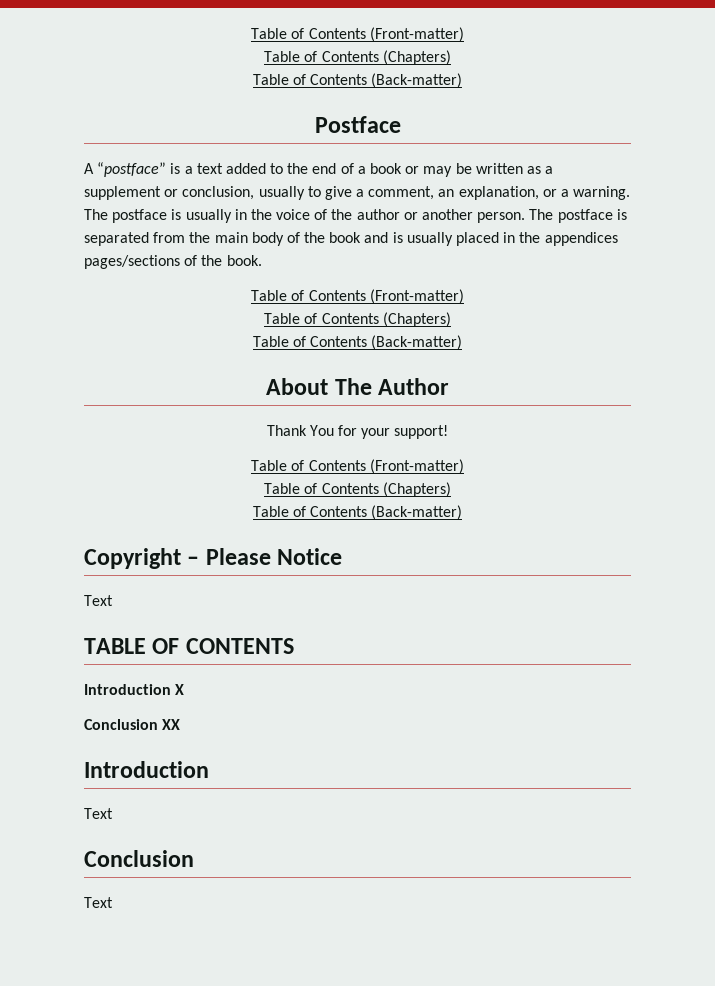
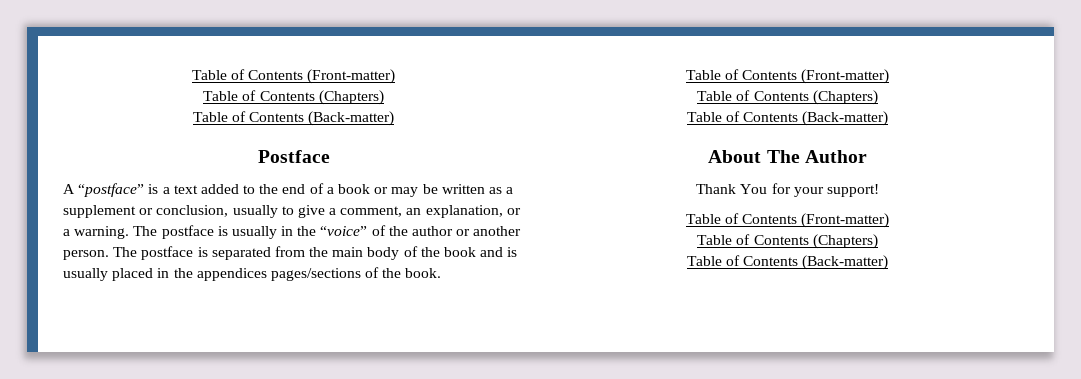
[276,209,311,220] voice -> [320,226,368,236] “voice”
[84,548,343,569] [84,595,113,606] [84,638,294,654] [84,684,185,695] [84,719,181,730] [84,761,209,778] [84,808,113,819] [84,850,194,867] [84,897,113,908] // Copyright – Please Notice // Text // TABLE OF CONTENTS // Introduction X // Conclusion XX // Introduction // Text // Conclusion // Text -> (889, 262) none

